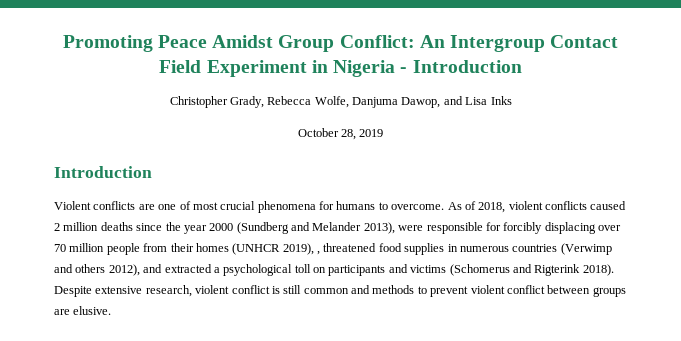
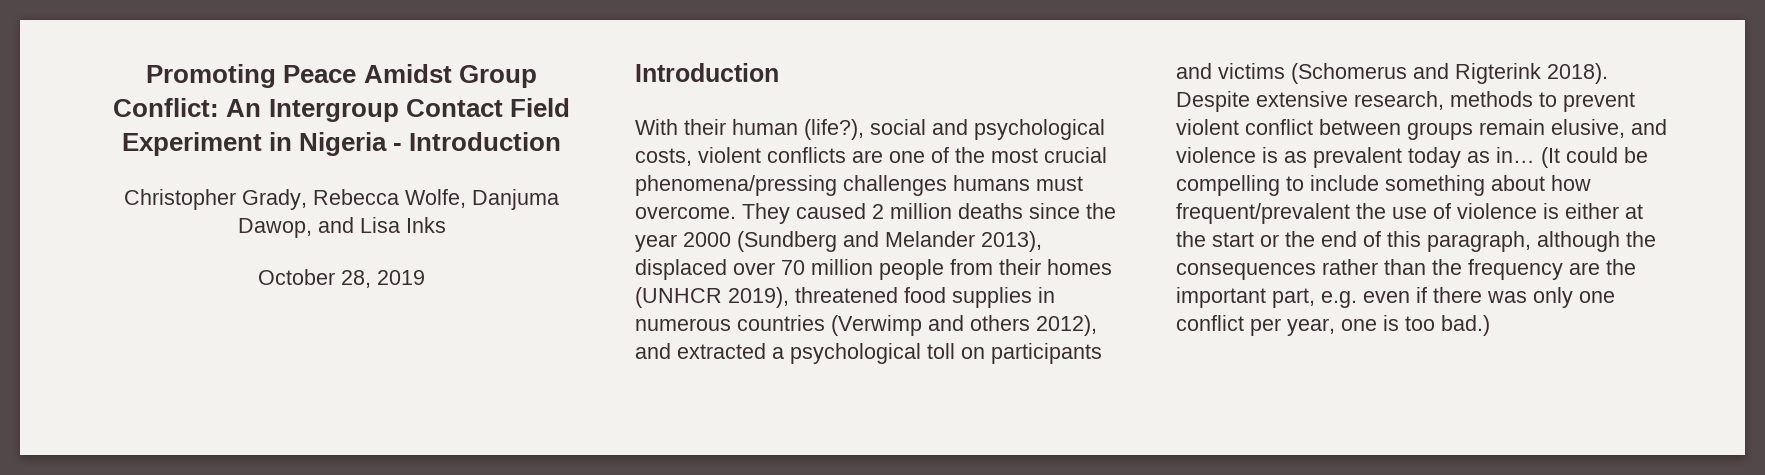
[54,201,91,210] Violent -> [635,119,1105,140] [635,147,761,166] With their human (life?), social and psychological costs, violent
(191, 205) none -> [955,147,985,163] the
[257,201,587,213] phenomena for humans to overcome. As of 2018, violent conflicts -> [635,175,1083,196] [635,203,790,224] phenomena/pressing challenges humans must overcome. They
[398,222,596,234] were responsible for forcibly displacing -> [635,259,727,280] displaced
[317,251,320,255] , -> (789, 297) none
[195,285,370,294] violent conflict is still common and -> (1444, 100) none
[54,306,112,315] are elusive. -> [1479,119,1667,138] [1176,147,1648,168] [1176,175,1591,196] [1176,203,1643,224] [1176,231,1656,252] [1176,259,1636,280] [1176,287,1615,308] [1176,315,1490,336] remain elusive, and violence is as prevalent today as in… (It could be compelling to include something about how frequent/prevalent the use of violence is either at the start or the end of this paragraph, although the consequences rather than the frequency are the important part, e.g. even if there was only one conflict per year, one is too bad.)

